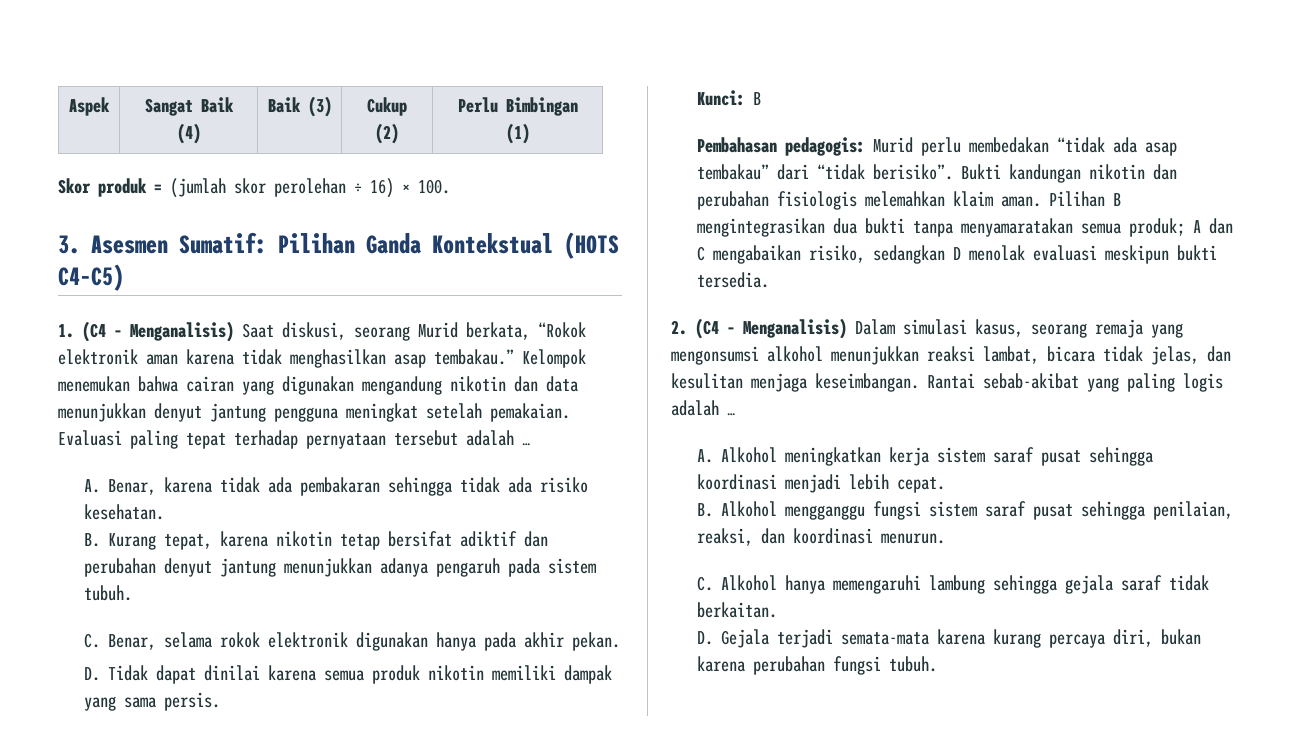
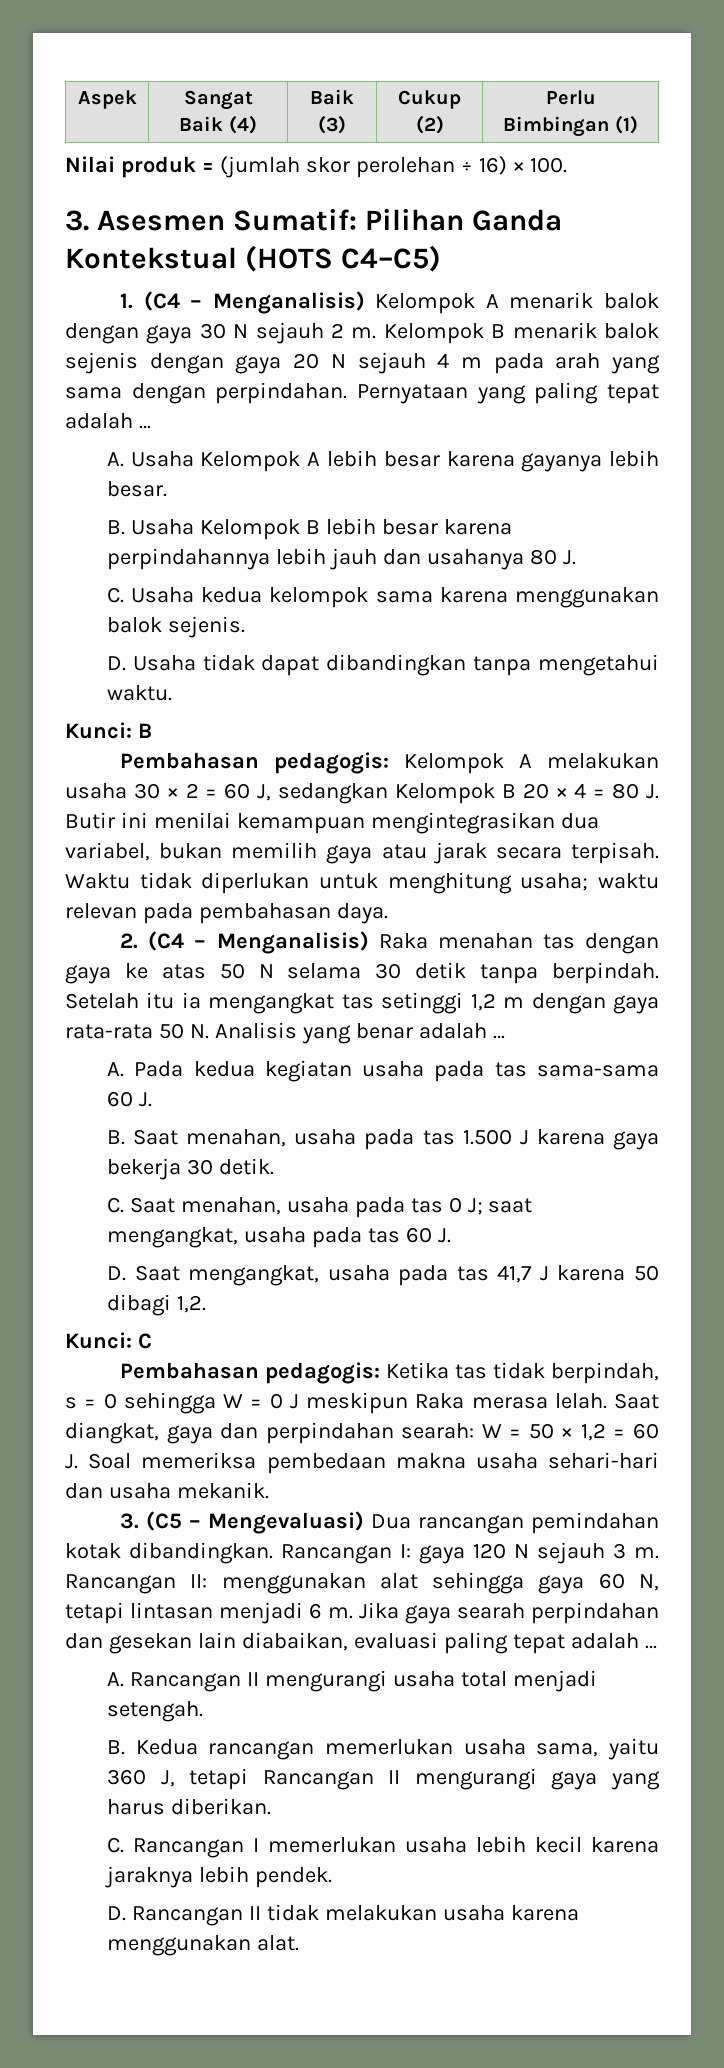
[58,178,91,194] Skor -> [65,156,115,173] Nilai
[242,322,586,341] [58,349,586,368] [58,376,578,395] [58,403,570,422] [58,430,530,449] [83,477,588,496] [83,504,164,520] [83,531,548,550] [83,558,596,577] [83,585,132,601] [83,632,620,651] [83,665,612,684] [83,692,220,711] [696,90,761,106] [696,137,1177,156] [696,164,1177,183] [696,191,1121,210] [696,218,1233,237] [696,245,1217,264] [696,272,769,288] [671,318,1183,339] [671,346,1231,365] [671,373,1223,392] [671,400,735,416] [696,447,1153,466] [696,474,945,493] [696,501,1233,520] [696,528,945,546] [696,575,1209,594] [696,602,777,618] [696,629,1201,648] [696,656,937,675] Saat diskusi, seorang Murid berkata, “Rokok elektronik aman karena tidak menghasilkan asap tembakau.” Kelompok menemukan bahwa cairan yang digunakan mengandung nikotin dan data menunjukkan denyut jantung pengguna meningkat setelah pemakaian. Evaluasi paling tepat terhadap pernyataan tersebut adalah … // A. Benar, karena tidak ada pembakaran sehingga tidak ada risiko kesehatan. // B. Kurang tepat, karena nikotin tetap bersifat adiktif dan perubahan denyut jantung menunjukkan adanya pengaruh pada sistem tubuh. // C. Benar, selama rokok elektronik digunakan hanya pada akhir pekan. // D. Tidak dapat dinilai karena semua produk nikotin memiliki dampak yang sama persis. // Kunci: B // Pembahasan pedagogis: Murid perlu membedakan “tidak ada asap tembakau” dari “tidak berisiko”. Bukti kandungan nikotin dan perubahan fisiologis melemahkan klaim aman. Pilihan B mengintegrasikan dua bukti tanpa menyamaratakan semua produk; A dan C mengabaikan risiko, sedangkan D menolak evaluasi meskipun bukti tersedia. // 2. (C4 – Menganalisis) Dalam simulasi kasus, seorang remaja yang mengonsumsi alkohol menunjukkan reaksi lambat, bicara tidak jelas, dan kesulitan menjaga keseimbangan. Rantai sebab-akibat yang paling logis adalah … // A. Alkohol meningkatkan kerja sistem saraf pusat sehingga koordinasi menjadi lebih cepat. // B. Alkohol mengganggu fungsi sistem saraf pusat sehingga penilaian, reaksi, dan koordinasi menurun. // C. Alkohol hanya memengaruhi lambung sehingga gejala saraf tidak berkaitan. // D. Gejala terjadi semata-mata karena kurang percaya diri, bukan karena perubahan fungsi tubuh. -> [375,292,659,314] [65,322,659,344] [65,352,660,374] [65,382,660,404] [65,413,151,429] [106,450,659,472] [106,481,167,497] [106,518,512,540] [106,548,576,570] [106,587,659,608] [106,616,245,638] [106,654,659,676] [106,685,172,701] [65,722,152,739] [120,752,659,774] [65,783,660,804] [65,812,599,834] [65,842,660,864] [65,872,659,894] [65,903,388,924] [120,931,659,954] [65,962,660,984] [65,992,660,1014] [65,1022,505,1044] [106,1060,659,1082] [106,1091,152,1107] [106,1129,659,1150] [106,1158,274,1180] [106,1197,533,1218] [106,1227,451,1248] [106,1265,659,1286] [106,1294,206,1316] [65,1332,152,1349] [120,1362,659,1384] [65,1392,659,1414] [65,1422,659,1444] [65,1452,659,1474] [65,1482,269,1499] [120,1511,659,1534] [65,1542,659,1564] [65,1572,659,1594] [65,1602,659,1624] [65,1632,657,1654] [106,1670,597,1692] [106,1701,203,1722] [106,1738,659,1760] [106,1768,661,1790] [106,1798,271,1815] [106,1836,659,1858] [104,1866,332,1888] [106,1904,579,1926] [106,1935,299,1956] Kelompok A menarik balok dengan gaya 30 N sejauh 2 m. Kelompok B menarik balok sejenis dengan gaya 20 N sejauh 4 m pada arah yang sama dengan perpindahan. Pernyataan yang paling tepat adalah … // A. Usaha Kelompok A lebih besar karena gayanya lebih besar. // B. Usaha Kelompok B lebih besar karena perpindahannya lebih jauh dan usahanya 80 J. // C. Usaha kedua kelompok sama karena menggunakan balok sejenis. // D. Usaha tidak dapat dibandingkan tanpa mengetahui waktu. // Kunci: B // Pembahasan pedagogis: Kelompok A melakukan usaha 30 × 2 = 60 J, sedangkan Kelompok B 20 × 4 = 80 J. Butir ini menilai kemampuan mengintegrasikan dua variabel, bukan memilih gaya atau jarak secara terpisah. Waktu tidak diperlukan untuk menghitung usaha; waktu relevan pada pembahasan daya. // 2. (C4 – Menganalisis) Raka menahan tas dengan gaya ke atas 50 N selama 30 detik tanpa berpindah. Setelah itu ia mengangkat tas setinggi 1,2 m dengan gaya rata-rata 50 N. Analisis yang benar adalah … // A. Pada kedua kegiatan usaha pada tas sama-sama 60 J. // B. Saat menahan, usaha pada tas 1.500 J karena gaya bekerja 30 detik. // C. Saat menahan, usaha pada tas 0 J; saat mengangkat, usaha pada tas 60 J. // D. Saat mengangkat, usaha pada tas 41,7 J karena 50 dibagi 1,2. // Kunci: C // Pembahasan pedagogis: Ketika tas tidak berpindah, s = 0 sehingga W = 0 J meskipun Raka merasa lelah. Saat diangkat, gaya dan perpindahan searah: W = 50 × 1,2 = 60 J. Soal memeriksa pembedaan makna usaha sehari-hari dan usaha mekanik. // 3. (C5 – Mengevaluasi) Dua rancangan pemindahan kotak dibandingkan. Rancangan I: gaya 120 N sejauh 3 m. Rancangan II: menggunakan alat sehingga gaya 60 N, tetapi lintasan menjadi 6 m. Jika gaya searah perpindahan dan gesekan lain diabaikan, evaluasi paling tepat adalah … // A. Rancangan II mengurangi usaha total menjadi setengah. // B. Kedua rancangan memerlukan usaha sama, yaitu 360 J, tetapi Rancangan II mengurangi gaya yang harus diberikan. // C. Rancangan I memerlukan usaha lebih kecil karena jaraknya lebih pendek. // D. Rancangan II tidak melakukan usaha karena menggunakan alat.

